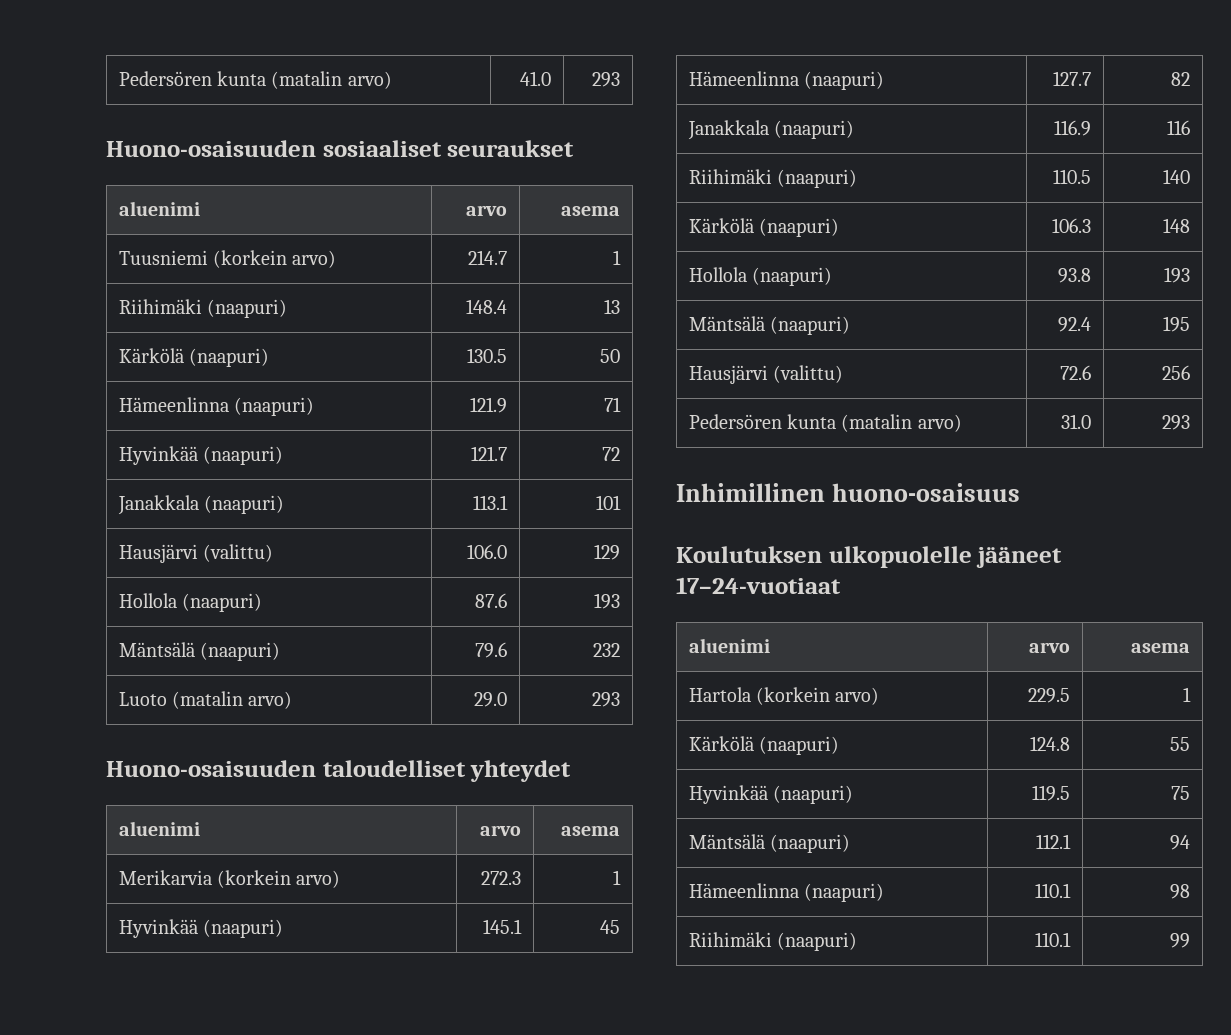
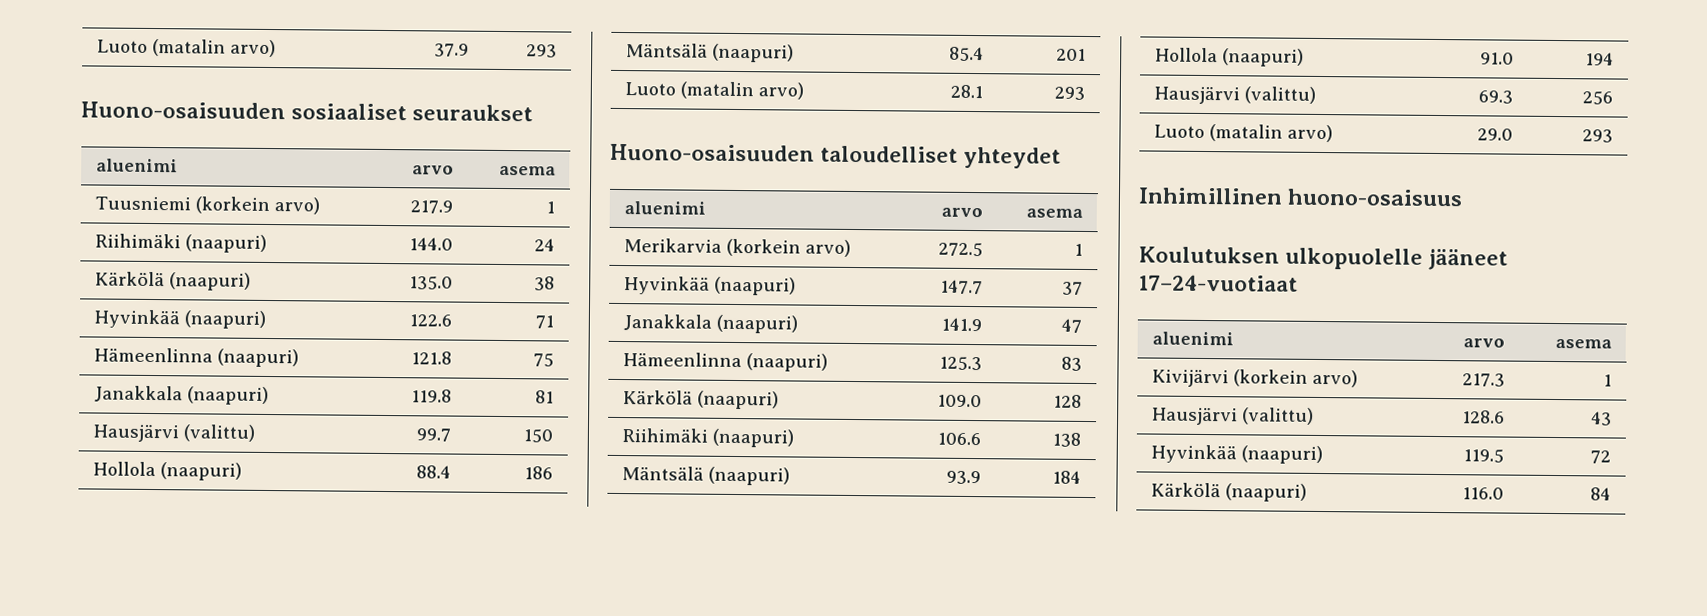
[118,71,392,89] [520,71,552,86] Pedersören kunta (matalin arvo) | 41.0 -> [96,38,276,58] [434,43,470,57] Luoto (matalin arvo) | 37.9
[468,250,508,265] 214.7 -> [410,200,454,214] 217.9
[466,299,508,314] [604,299,621,314] [118,348,270,367] [467,348,508,363] [600,349,621,363] [118,397,315,416] [470,397,508,413] [604,397,622,412] [118,446,284,465] [471,446,508,461] [602,447,621,461] [117,495,285,515] [473,495,509,510] [596,495,622,510] [118,544,274,563] [467,544,508,559] [594,544,621,560] [118,593,263,612] [475,593,508,608] [594,593,621,609] [118,642,281,661] [475,642,508,658] [593,643,621,657] [118,691,293,709] [474,692,508,707] 148.4 | 13 // Kärkölä (naapuri) | 130.5 | 50 // Hämeenlinna (naapuri) | 121.9 | 71 // Hyvinkää (naapuri) | 121.7 | 72 // Janakkala (naapuri) | 113.1 | 101 // Hausjärvi (valittu) | 106.0 | 129 // Hollola (naapuri) | 87.6 | 193 // Mäntsälä (naapuri) | 79.6 | 232 // Luoto (matalin arvo) | 29.0 -> [409,237,454,251] [534,238,556,252] [94,271,251,291] [409,276,454,290] [534,276,556,291] [93,309,266,329] [409,314,453,327] [535,315,555,329] [93,347,299,368] [411,351,453,365] [533,353,555,367] [93,385,269,405] [411,389,453,403] [535,390,555,404] [92,423,255,443] [416,428,452,442] [523,429,554,443] [92,461,242,481] [416,465,452,479] [524,466,554,480] [625,43,794,63] [949,46,985,62] [1056,48,1087,61] [624,81,804,100] [950,84,984,99] 144.0 | 24 // Kärkölä (naapuri) | 135.0 | 38 // Hyvinkää (naapuri) | 122.6 | 71 // Hämeenlinna (naapuri) | 121.8 | 75 // Janakkala (naapuri) | 119.8 | 81 // Hausjärvi (valittu) | 99.7 | 150 // Hollola (naapuri) | 88.4 | 186 // Mäntsälä (naapuri) | 85.4 | 201 // Luoto (matalin arvo) | 28.1
[481,871,522,885] 272.3 -> [938,242,984,257] 272.5
[483,919,523,934] [600,920,621,934] [688,71,885,90] [1053,71,1092,86] [1171,72,1191,86] [687,120,855,140] [1054,120,1092,136] [1167,120,1191,135] [688,169,858,188] [1053,169,1092,184] [1163,169,1191,184] [688,218,840,237] [1052,218,1092,233] [1163,218,1191,233] [688,267,833,286] [1058,268,1092,283] [1164,267,1191,283] [688,316,851,335] [1058,317,1092,332] [1163,316,1191,332] [688,365,844,384] [1060,365,1092,380] 145.1 | 45 // Hämeenlinna (naapuri) | 127.7 | 82 // Janakkala (naapuri) | 116.9 | 116 // Riihimäki (naapuri) | 110.5 | 140 // Kärkölä (naapuri) | 106.3 | 148 // Hollola (naapuri) | 93.8 | 193 // Mäntsälä (naapuri) | 92.4 | 195 // Hausjärvi (valittu) | 72.6 -> [940,279,984,295] [1062,281,1084,295] [622,314,798,334] [941,317,983,332] [1061,318,1083,333] [622,352,828,372] [939,356,983,371] [1061,356,1083,371] [622,390,779,410] [937,394,983,408] [1053,394,1083,408] [621,428,794,448] [937,432,982,446] [1052,432,1082,447] [621,466,790,486] [946,470,982,485] [1052,470,1082,484] [1154,47,1304,67] [1480,52,1515,65] [1585,52,1615,66] [1153,85,1316,105] [1478,90,1514,104] 147.7 | 37 // Janakkala (naapuri) | 141.9 | 47 // Hämeenlinna (naapuri) | 125.3 | 83 // Kärkölä (naapuri) | 109.0 | 128 // Riihimäki (naapuri) | 106.6 | 138 // Mäntsälä (naapuri) | 93.9 | 184 // Hollola (naapuri) | 91.0 | 194 // Hausjärvi (valittu) | 69.3
[688,414,962,432] [1061,414,1092,429] Pedersören kunta (matalin arvo) | 31.0 -> [1153,124,1333,143] [1477,128,1514,141] Luoto (matalin arvo) | 29.0
[688,687,880,705] [1028,688,1071,703] [1183,687,1192,702] [688,736,840,755] [1030,736,1071,751] [1170,737,1191,751] Hartola (korkein arvo) | 229.5 | 1 // Kärkölä (naapuri) | 124.8 | 55 -> [1151,368,1358,388] [1462,373,1506,387] [1603,374,1613,387] [1151,406,1314,426] [1462,410,1506,424] [1591,411,1613,426] Kivijärvi (korkein arvo) | 217.3 | 1 // Hausjärvi (valittu) | 128.6 | 43
[1171,786,1191,800] [688,834,851,853] [1036,834,1072,849] [1170,835,1191,850] [688,883,885,902] [1035,883,1072,898] [1170,884,1191,899] [688,932,858,951] [1035,932,1072,947] [1170,933,1191,948] 75 // Mäntsälä (naapuri) | 112.1 | 94 // Hämeenlinna (naapuri) | 110.1 | 98 // Riihimäki (naapuri) | 110.1 | 99 -> [1590,450,1612,464] [1150,482,1307,502] [1462,487,1505,500] [1590,487,1612,501] 72 // Kärkölä (naapuri) | 116.0 | 84

